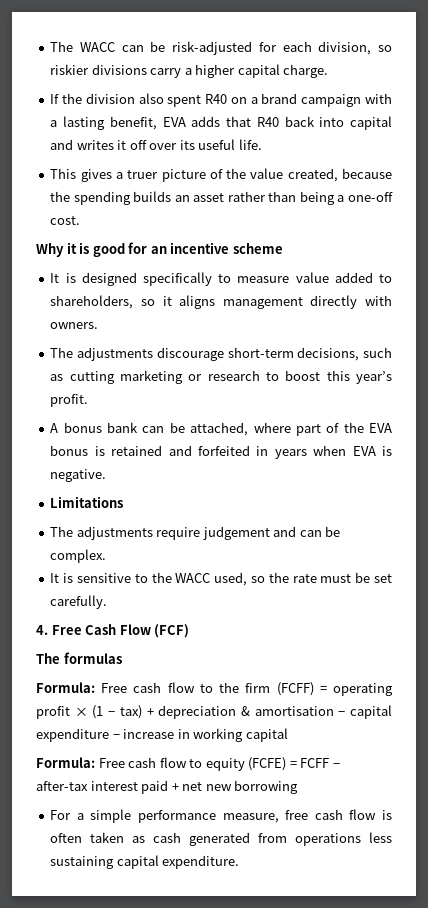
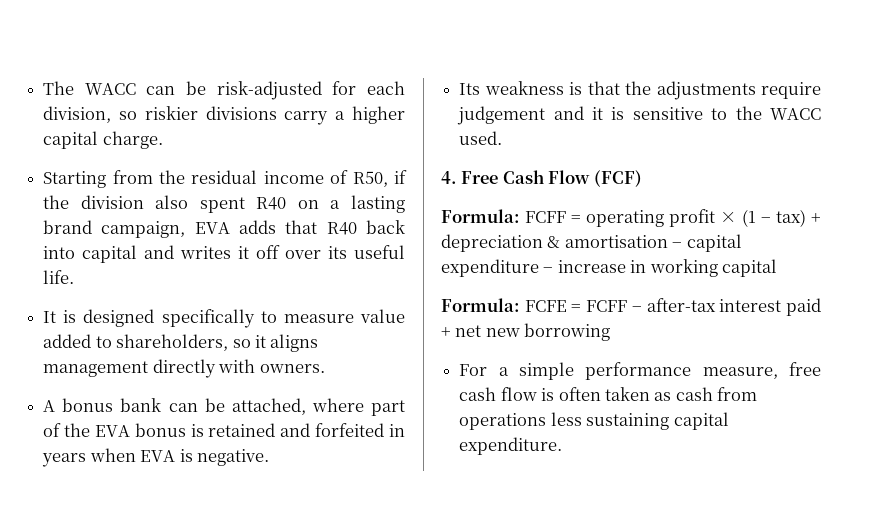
[50,94,60,104] If -> [43,170,407,188] Starting from the residual income of R50, if
[261,93,392,107] [50,116,157,130] brand campaign with a lasting benefit, -> [351,195,406,213] [43,220,186,238] lasting brand campaign,
[50,168,393,182] [50,191,393,205] [50,216,81,225] [36,242,283,257] // This gives a truer picture of the value created, because the spending builds an asset rather than being a one-off cost. // Why it is good for an incentive scheme -> (75, 277) none
[50,347,392,361] [50,370,392,384] [50,394,89,407] // The adjustments discourage short-term decisions, such as cutting marketing or research to boost this year’s profit. -> (325, 368) none
[50,496,124,508] [50,526,341,540] [50,549,107,563] [50,573,60,583] Limitations // The adjustments require judgement and can be complex. // It -> [459,81,821,100] [457,106,603,125] Its weakness is that the adjustments require judgement and it
[214,572,392,586] [50,595,108,609] used, so the rate must be set carefully. -> [459,131,503,145] used.
[36,652,122,664] [36,682,314,696] // The formulas // Formula: Free cash flow to the firm (FCFF) -> [441,209,566,223] // Formula: FCFF
[98,757,287,771] Free cash flow to equity (FCFE) -> [524,300,567,312] FCFE
[189,832,251,846] generated -> (713, 394) none

